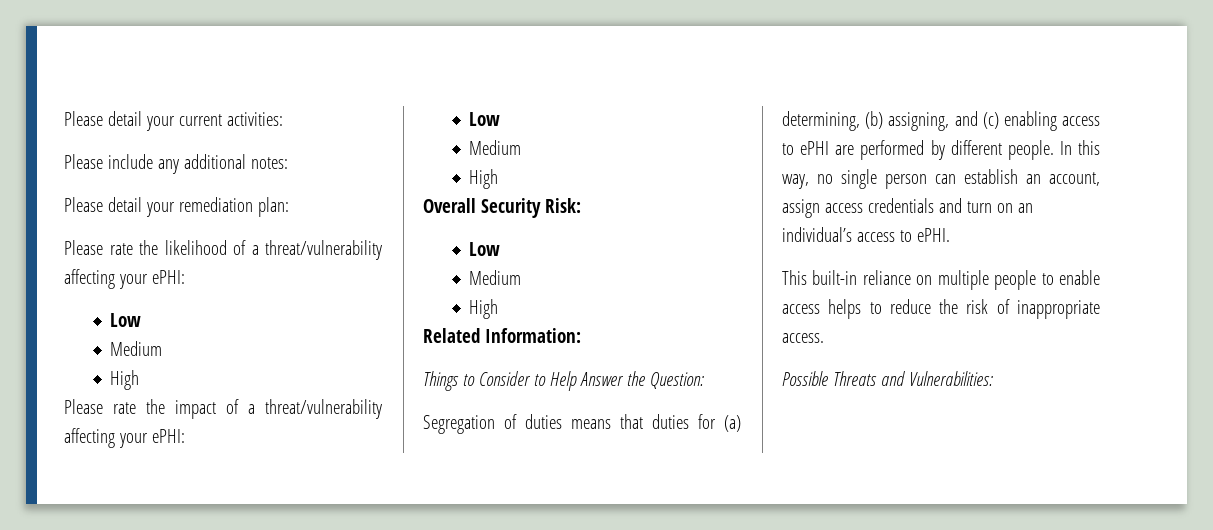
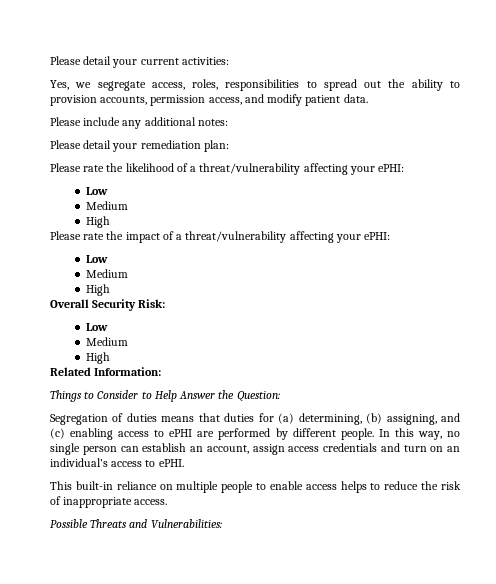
(283, 119) none -> [50,79,460,91] [50,94,368,106] // Yes, we segregate access, roles, responsibilities to spread out the ability to provision accounts, permission access, and modify patient data.

